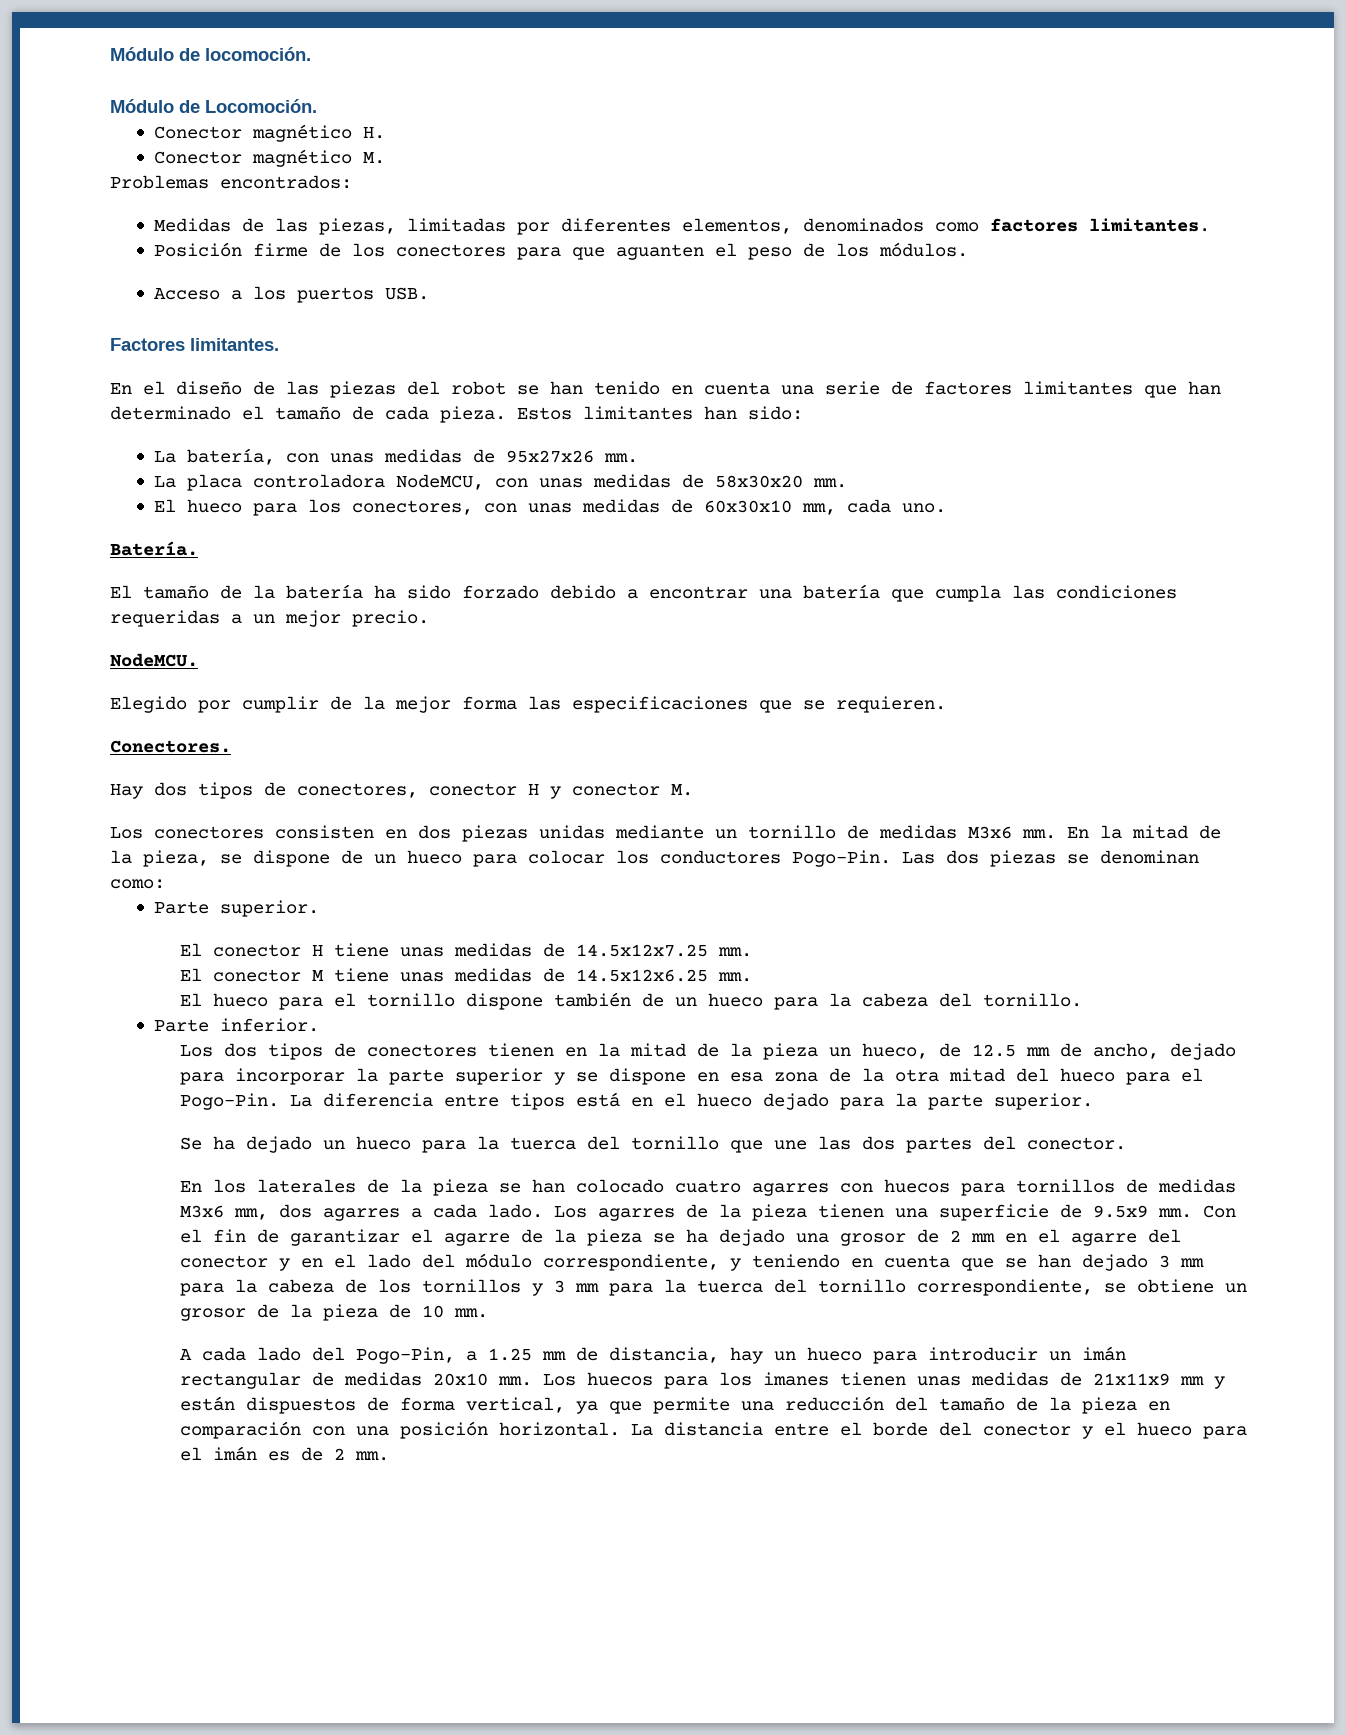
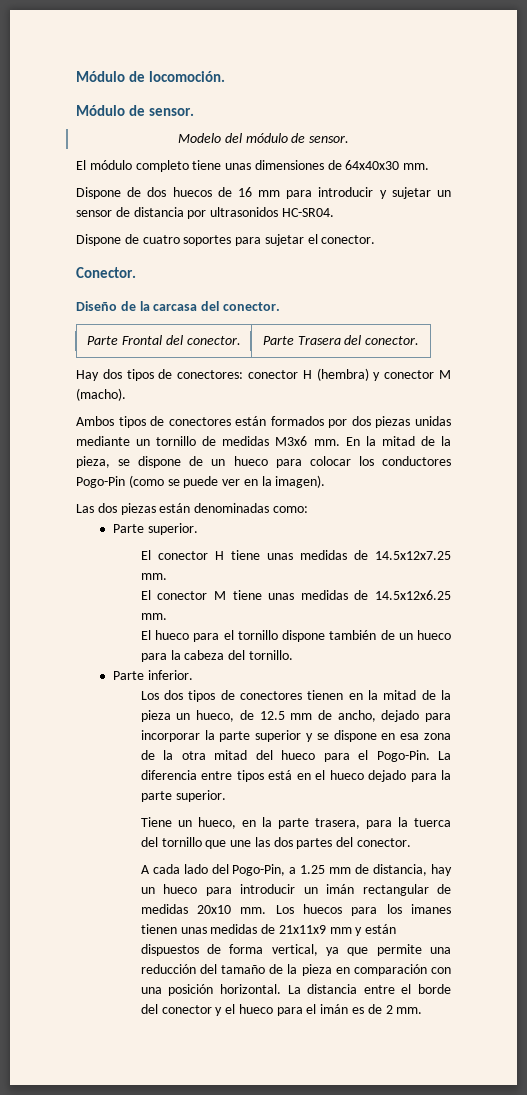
[205,99,317,113] [154,124,386,142] [154,149,386,167] [110,175,352,189] [154,218,1211,235] [154,242,969,260] [154,286,430,303] [110,338,279,351] [110,381,1221,398] [110,406,803,423] [154,448,639,465] [154,474,848,491] [154,499,947,516] [110,541,198,556] [110,584,1177,602] [110,610,429,627] [110,653,198,667] [110,696,946,713] [110,740,231,753] Locomoción. // Conector magnético H. // Conector magnético M. // Problemas encontrados: // Medidas de las piezas, limitadas por diferentes elementos, denominados como factores limitantes. // Posición firme de los conectores para que aguanten el peso de los módulos. // Acceso a los puertos USB. // Factores limitantes. // En el diseño de las piezas del robot se han tenido en cuenta una serie de factores limitantes que han determinado el tamaño de cada pieza. Estos limitantes han sido: // La batería, con unas medidas de 95x27x26 mm. // La placa controladora NodeMCU, con unas medidas de 58x30x20 mm. // El hueco para los conectores, con unas medidas de 60x30x10 mm, cada uno. // Batería. // El tamaño de la batería ha sido forzado debido a encontrar una batería que cumpla las condiciones requeridas a un mejor precio. // NodeMCU. // Elegido por cumplir de la mejor forma las especificaciones que se requieren. // Conectores. -> [149,108,195,116] [177,133,350,143] [76,160,430,172] [76,187,452,199] [76,207,334,219] [76,234,376,246] [76,267,136,278] [76,301,280,311] [87,335,241,345] [262,335,420,345] sensor. // Modelo del módulo de sensor. // El módulo completo tiene unas dimensiones de 64x40x30 mm. // Dispone de dos huecos de 16 mm para introducir y sujetar un sensor de distancia por ultrasonidos HC-SR04. // Dispone de cuatro soportes para sujetar el conector. // Conector. // Diseño de la carcasa del conector. // Parte Frontal del conector. | Parte Trasera del conector.
[297,783,539,798] conectores, conector H -> [177,368,369,381] conectores: conector H (hembra)
[671,784,693,796] [110,825,407,839] M. // Los conectores consisten en -> [439,370,452,379] [76,388,126,401] [76,416,348,428] M (macho). // Ambos tipos de conectores están formados por
[792,850,891,867] Pogo-Pin. -> [76,475,326,488] Pogo-Pin (como se puede ver en la imagen). //
[1067,850,1199,864] se denominan -> [159,503,270,513] están denominadas
[180,1136,412,1153] Se ha dejado un hueco -> [140,817,360,829] Tiene un hueco, en la parte trasera,
[180,1179,1237,1196] [180,1204,1237,1221] [180,1229,1182,1246] [180,1253,1205,1271] [180,1279,1248,1296] [180,1304,489,1321] // En los laterales de la pieza se han colocado cuatro agarres con huecos para tornillos de medidas M3x6 mm, dos agarres a cada lado. Los agarres de la pieza tienen una superficie de 9.5x9 mm. Con el fin de garantizar el agarre de la pieza se ha dejado una grosor de 2 mm en el agarre del conector y en el lado del módulo correspondiente, y teniendo en cuenta que se han dejado 3 mm para la cabeza de los tornillos y 3 mm para la tuerca del tornillo correspondiente, se obtiene un grosor de la pieza de 10 mm. -> (411, 842) none

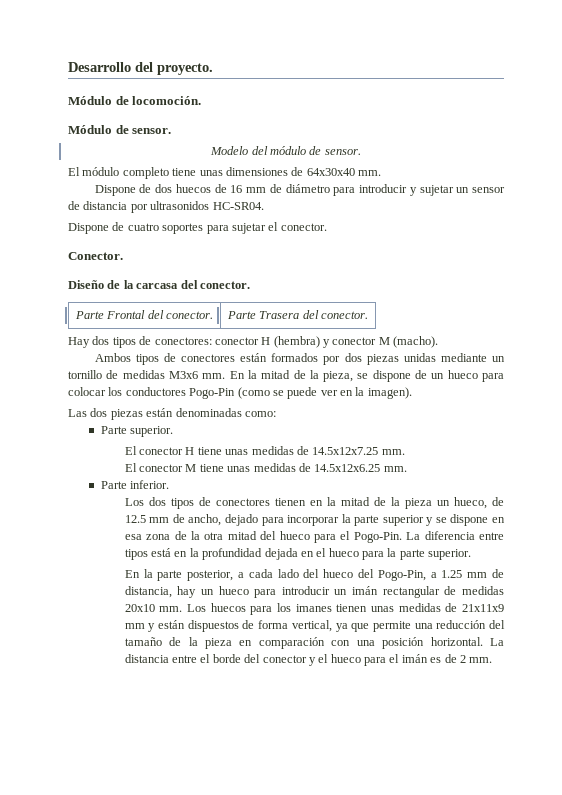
(76, 76) none -> [68,62,213,75] Desarrollo del proyecto. //
[345,160,400,170] 64x40x30 -> [306,168,355,176] 64x30x40
(281, 193) none -> [269,184,330,193] de diámetro
[140,630,452,642] [140,650,293,662] // El hueco para el tornillo dispone también de un hueco para la cabeza del tornillo. -> (407, 469) none
[315,770,407,782] el hueco dejado -> [189,548,359,560] la profundidad dejada en el hueco
[140,817,452,829] [140,837,411,849] [140,865,150,874] Tiene un hueco, en la parte trasera, para la tuerca del tornillo que une las dos partes del conector. // A -> [124,569,244,581] En la parte posterior, a
(229, 869) none -> [323,569,374,578] hueco del

